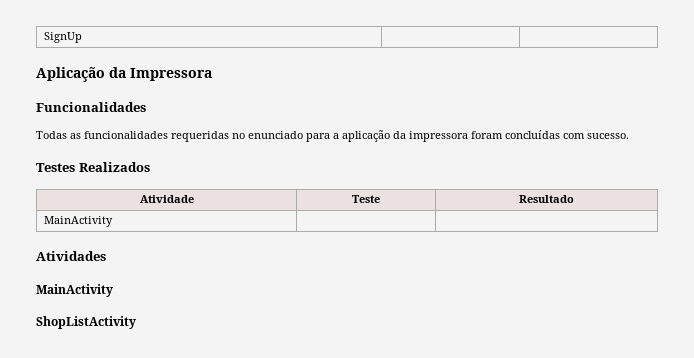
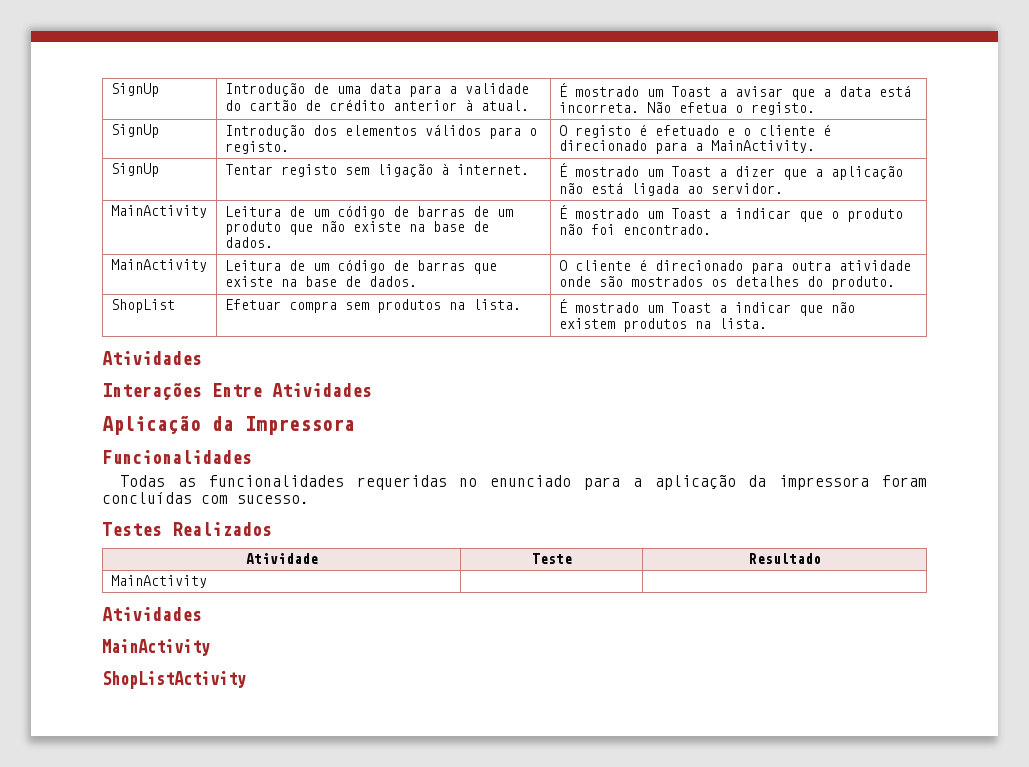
[44,32,83,43] SignUp | | -> [110,83,159,97] [224,83,529,97] [224,99,529,111] [558,83,911,100] [558,102,815,115] [110,124,159,138] [224,124,537,139] [224,141,289,154] [558,124,831,138] [558,140,815,154] [110,163,159,177] [224,163,529,177] [558,163,903,180] [558,182,783,196] [110,205,207,218] [224,205,513,219] [224,221,489,235] [224,237,273,248] [558,205,903,222] [558,224,711,235] [110,259,207,272] [224,259,497,274] [224,276,417,287] [558,259,911,274] [558,276,895,290] [110,299,175,313] [224,299,521,313] [558,299,855,316] [558,318,767,332] [102,351,202,365] [102,383,372,400] SignUp | Introdução de uma data para a validade do cartão de crédito anterior à atual. | É mostrado um Toast a avisar que a data está incorreta. Não efetua o registo. // SignUp | Introdução dos elementos válidos para o registo. | O registo é efetuado e o cliente é direcionado para a MainActivity. // SignUp | Tentar registo sem ligação à internet. | É mostrado um Toast a dizer que a aplicação não está ligada ao servidor. // MainActivity | Leitura de um código de barras de um produto que não existe na base de dados. | É mostrado um Toast a indicar que o produto não foi encontrado. // MainActivity | Leitura de um código de barras que existe na base de dados. | O cliente é direcionado para outra atividade onde são mostrados os detalhes do produto. // ShopList | Efetuar compra sem produtos na lista. | É mostrado um Toast a indicar que não existem produtos na lista. // Atividades // Interações Entre Atividades

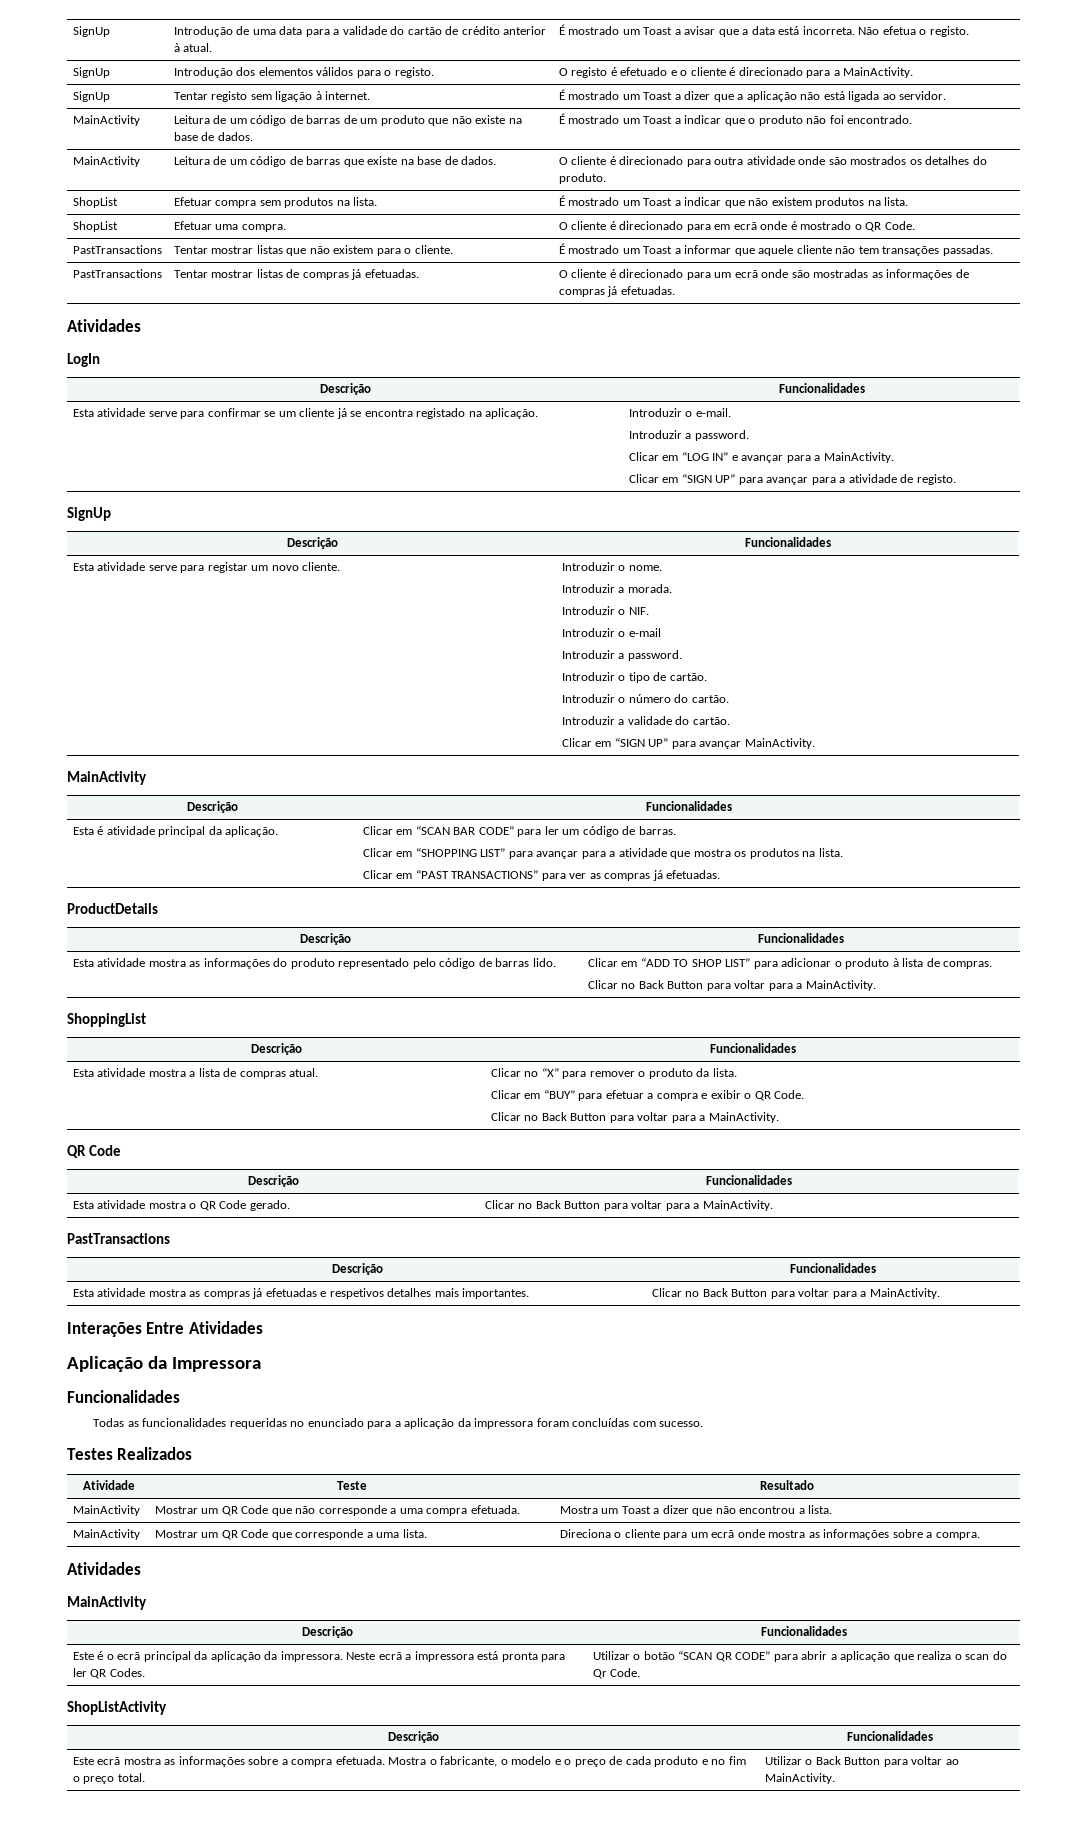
[102,351,202,365] // Atividades -> [72,221,118,232] [173,221,286,232] [558,221,915,232] [72,245,162,254] [173,245,453,256] [558,243,993,256] [72,269,162,278] [173,269,419,280] [558,269,969,280] [558,286,675,297] [67,319,141,332] [67,353,100,367] [320,383,371,395] [778,383,865,393] [72,408,539,419] [628,408,731,417] [628,430,749,441] [628,452,894,463] [628,474,956,485] [67,507,111,521] [286,537,338,549] [744,537,831,547] [72,562,341,573] [561,562,662,571] [561,584,672,593] [561,606,649,615] [561,628,661,637] [561,650,682,661] [561,672,707,683] [561,694,729,703] [561,716,730,725] [561,738,815,749] [67,771,147,785] [187,801,238,813] [645,801,732,811] [72,826,279,837] [362,826,676,837] [362,848,843,859] [362,870,721,881] [67,903,158,914] [299,933,351,945] [758,933,844,943] [72,958,556,969] [587,958,993,969] [587,980,876,991] [67,1013,146,1027] [251,1043,302,1055] [709,1043,796,1053] [72,1068,319,1079] [490,1068,737,1079] [490,1090,805,1101] [490,1112,779,1123] [67,1145,121,1158] [248,1175,299,1187] [706,1175,792,1185] [72,1200,290,1211] [484,1200,773,1211] [67,1233,170,1244] [331,1263,383,1275] [790,1263,876,1273] [72,1288,530,1299] [651,1288,940,1299] // ShopList | Efetuar uma compra. | O cliente é direcionado para em ecrã onde é mostrado o QR Code. // PastTransactions | Tentar mostrar listas que não existem para o cliente. | É mostrado um Toast a informar que aquele cliente não tem transações passadas. // PastTransactions | Tentar mostrar listas de compras já efetuadas. | O cliente é direcionado para um ecrã onde são mostradas as informações de compras já efetuadas. // Atividades // LogIn // Descrição | Funcionalidades // Esta atividade serve para confirmar se um cliente já se encontra registado na aplicação. | Introduzir o e-mail. // Introduzir a password. // Clicar em “LOG IN” e avançar para a MainActivity. // Clicar em “SIGN UP” para avançar para a atividade de registo. // SignUp // Descrição | Funcionalidades // Esta atividade serve para registar um novo cliente. | Introduzir o nome. // Introduzir a morada. // Introduzir o NIF. // Introduzir o e-mail // Introduzir a password. // Introduzir o tipo de cartão. // Introduzir o número do cartão. // Introduzir a validade do cartão. // Clicar em “SIGN UP” para avançar MainActivity. // MainActivity // Descrição | Funcionalidades // Esta é atividade principal da aplicação. | Clicar em “SCAN BAR CODE” para ler um código de barras. // Clicar em “SHOPPING LIST” para avançar para a atividade que mostra os produtos na lista. // Clicar em “PAST TRANSACTIONS” para ver as compras já efetuadas. // ProductDetails // Descrição | Funcionalidades // Esta atividade mostra as informações do produto representado pelo código de barras lido. | Clicar em “ADD TO SHOP LIST” para adicionar o produto à lista de compras. // Clicar no Back Button para voltar para a MainActivity. // ShoppingList // Descrição | Funcionalidades // Esta atividade mostra a lista de compras atual. | Clicar no “X” para remover o produto da lista. // Clicar em “BUY” para efetuar a compra e exibir o QR Code. // Clicar no Back Button para voltar para a MainActivity. // QR Code // Descrição | Funcionalidades // Esta atividade mostra o QR Code gerado. | Clicar no Back Button para voltar para a MainActivity. // PastTransactions // Descrição | Funcionalidades // Esta atividade mostra as compras já efetuadas e respetivos detalhes mais importantes. | Clicar no Back Button para voltar para a MainActivity.
[102,607,202,621] [102,639,210,656] [102,671,246,689] | // Atividades // MainActivity // ShopListActivity -> [154,1505,520,1516] [559,1505,833,1516] [72,1529,140,1540] [154,1529,427,1540] [559,1529,980,1540] [67,1562,141,1575] [67,1596,147,1610] [302,1626,353,1638] [760,1626,847,1636] [72,1651,566,1662] [72,1668,145,1679] [592,1651,1007,1662] [592,1668,641,1679] [67,1701,167,1715] [388,1731,439,1743] [846,1731,933,1741] [72,1756,746,1767] [72,1773,145,1784] [764,1756,959,1767] [764,1773,835,1784] Mostrar um QR Code que não corresponde a uma compra efetuada. | Mostra um Toast a dizer que não encontrou a lista. // MainActivity | Mostrar um QR Code que corresponde a uma lista. | Direciona o cliente para um ecrã onde mostra as informações sobre a compra. // Atividades // MainActivity // Descrição | Funcionalidades // Este é o ecrã principal da aplicação da impressora. Neste ecrã a impressora está pronta para ler QR Codes. | Utilizar o botão “SCAN QR CODE” para abrir a aplicação que realiza o scan do Qr Code. // ShopListActivity // Descrição | Funcionalidades // Este ecrã mostra as informações sobre a compra efetuada. Mostra o fabricante, o modelo e o preço de cada produto e no fim o preço total. | Utilizar o Back Button para voltar ao MainActivity.

